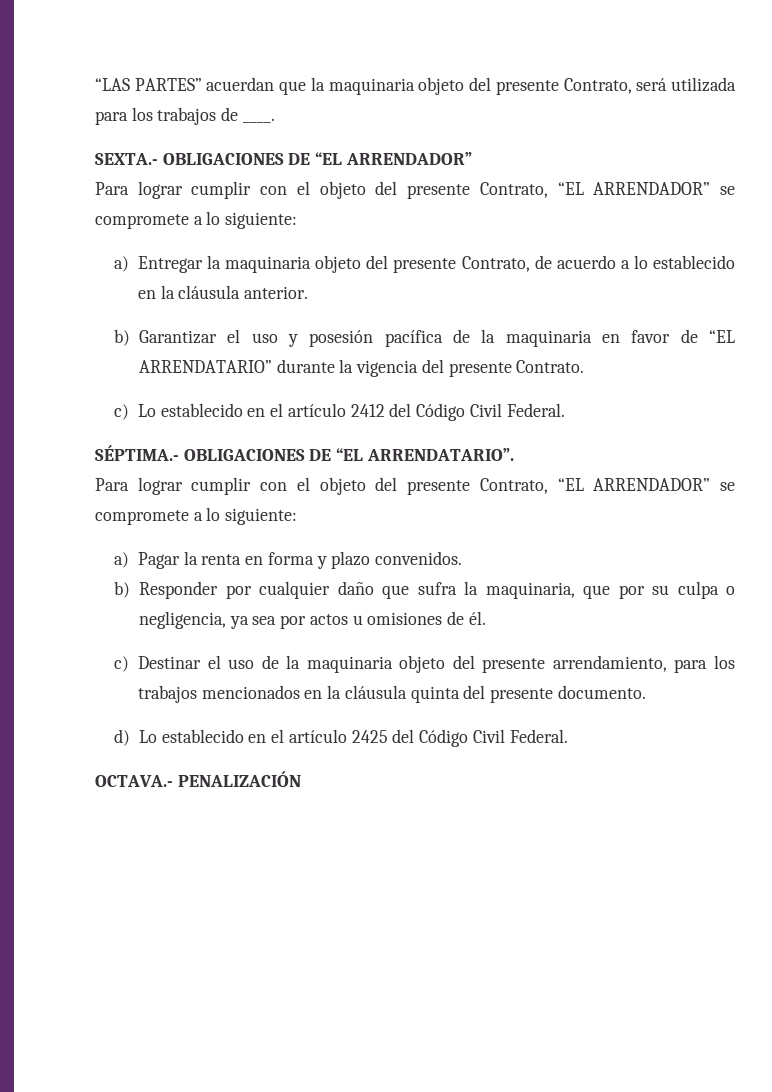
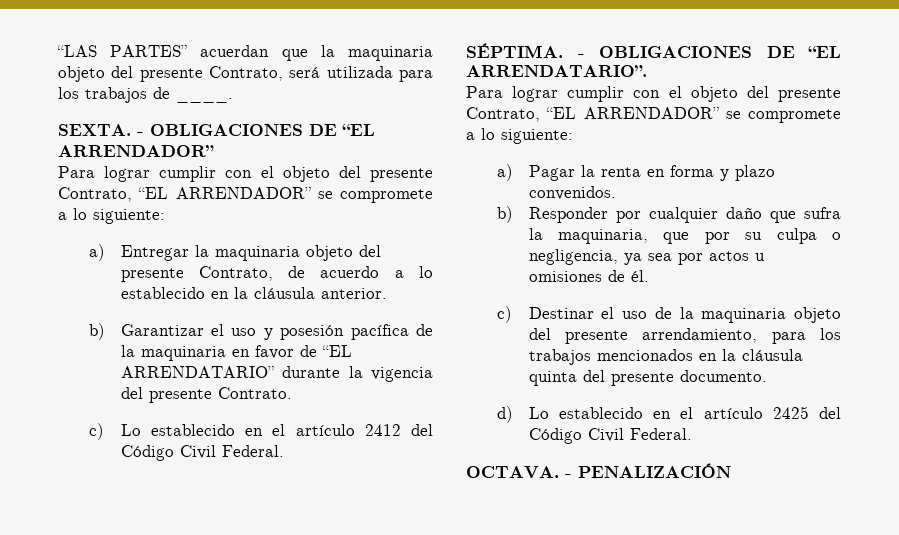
[95,153,158,165] SEXTA.- -> [58,124,144,136] SEXTA. -
[95,445,179,461] SÉPTIMA.- -> [466,43,585,58] SÉPTIMA. -
[95,775,173,787] OCTAVA.- -> [466,466,572,478] OCTAVA. -

